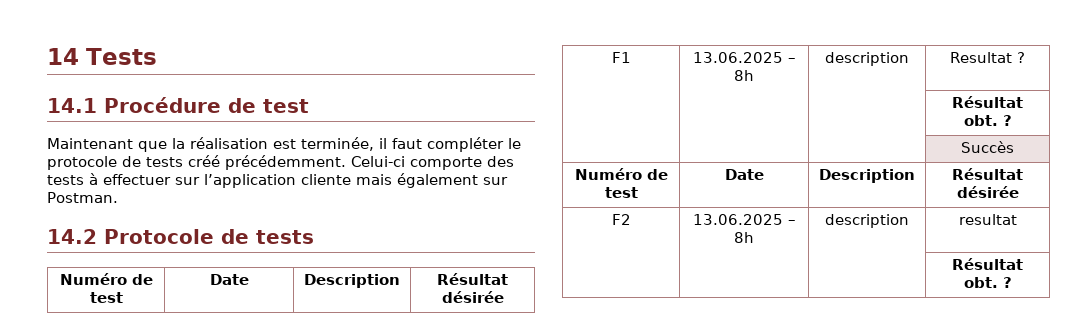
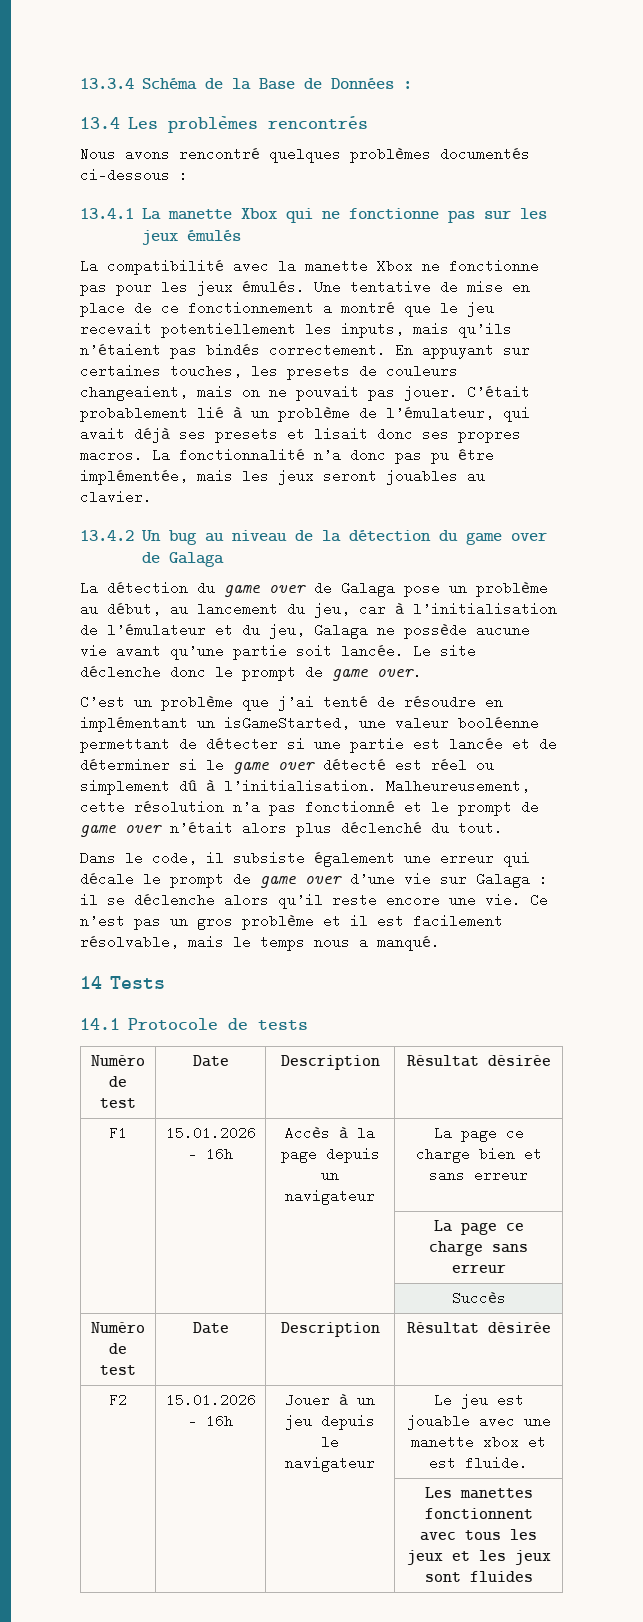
[47,48,158,65] [47,97,310,113] [47,137,521,152] [47,155,514,170] [47,173,508,188] [47,192,118,203] [47,229,97,244] 14 Tests // 14.1 Procédure de test // Maintenant que la réalisation est terminée, il faut compléter le protocole de tests créé précédemment. Celui-ci comporte des tests à effectuer sur l’application cliente mais également sur Postman. // 14.2 -> [80,78,413,90] [80,116,369,133] [80,147,530,163] [80,168,188,182] [80,208,548,223] [142,230,242,245] [80,259,539,275] [80,280,530,296] [80,301,494,317] [80,322,512,338] [80,343,530,359] [80,364,458,380] [80,385,530,401] [80,406,530,422] [80,427,521,443] [80,448,494,464] [80,469,485,485] [80,490,152,504] [80,530,548,545] [142,552,225,567] [80,581,548,597] [80,602,557,618] [80,623,530,639] [80,644,476,660] [80,665,422,681] [80,695,503,711] [80,716,539,732] [80,737,557,753] [80,758,494,774] [80,779,530,795] [80,800,539,816] [80,821,503,837] [80,851,530,867] [80,872,548,888] [80,893,548,909] [80,914,503,930] [80,935,440,951] [80,976,166,989] [80,1018,120,1030] 13.3.4 Schéma de la Base de Données : // 13.4 Les problèmes rencontrés // Nous avons rencontré quelques problèmes documentés ci-dessous : // 13.4.1 La manette Xbox qui ne fonctionne pas sur les jeux émulés // La compatibilité avec la manette Xbox ne fonctionne pas pour les jeux émulés. Une tentative de mise en place de ce fonctionnement a montré que le jeu recevait potentiellement les inputs, mais qu’ils n’étaient pas bindés correctement. En appuyant sur certaines touches, les presets de couleurs changeaient, mais on ne pouvait pas jouer. C’était probablement lié à un problème de l’émulateur, qui avait déjà ses presets et lisait donc ses propres macros. La fonctionnalité n’a donc pas pu être implémentée, mais les jeux seront jouables au clavier. // 13.4.2 Un bug au niveau de la détection du game over de Galaga // La détection du game over de Galaga pose un problème au début, au lancement du jeu, car à l’initialisation de l’émulateur et du jeu, Galaga ne possède aucune vie avant qu’une partie soit lancée. Le site déclenche donc le prompt de game over. // C’est un problème que j’ai tenté de résoudre en implémentant un isGameStarted, une valeur booléenne permettant de détecter si une partie est lancée et de déterminer si le game over détecté est réel ou simplement dû à l’initialisation. Malheureusement, cette résolution n’a pas fonctionné et le prompt de game over n’était alors plus déclenché du tout. // Dans le code, il subsiste également une erreur qui décale le prompt de game over d’une vie sur Galaga : il se déclenche alors qu’il reste encore une vie. Ce n’est pas un gros problème et il est facilement résolvable, mais le temps nous a manqué. // 14 Tests // 14.1
[692,52,796,63] [734,70,754,81] [825,52,909,66] [950,52,1025,63] [952,96,1023,108] [963,115,1012,126] 13.06.2025 – 8h | description | Resultat ? // | | | Résultat obt. ? -> [165,1126,256,1140] [188,1147,233,1161] [285,1126,375,1140] [280,1147,380,1163] [321,1173,339,1180] [285,1189,375,1205] [433,1126,524,1142] [415,1147,542,1163] [429,1168,528,1182] [433,1220,524,1235] [429,1241,528,1256] [451,1264,506,1273] 15.01.2026 – 16h | Accès à la page depuis un navigateur | La page ce charge bien et sans erreur // | | | La page ce charge sans erreur
[692,214,796,225] [734,232,754,243] [825,214,909,228] [958,214,1017,225] [952,258,1023,270] [963,277,1012,288] 13.06.2025 – 8h | description | resultat // | | | Résultat obt. ? -> [165,1393,256,1407] [188,1414,233,1428] [285,1393,375,1407] [285,1414,375,1430] [321,1435,339,1449] [285,1456,375,1472] [433,1393,524,1409] [406,1414,551,1430] [411,1435,546,1449] [429,1456,528,1470] [424,1487,533,1499] [424,1508,533,1519] [420,1529,537,1541] [406,1550,551,1565] [424,1571,533,1582] 15.01.2026 – 16h | Jouer à un jeu depuis le navigateur | Le jeu est jouable avec une manette xbox et est fluide. // | | | Les manettes fonctionnent avec tous les jeux et les jeux sont fluides

